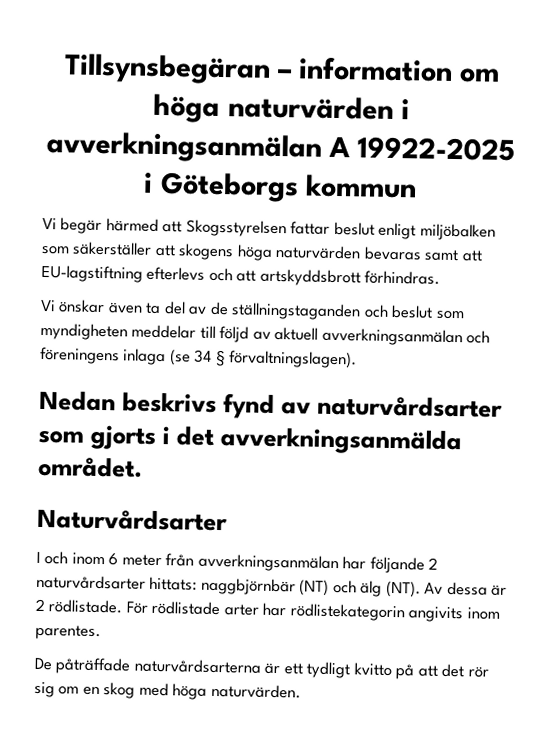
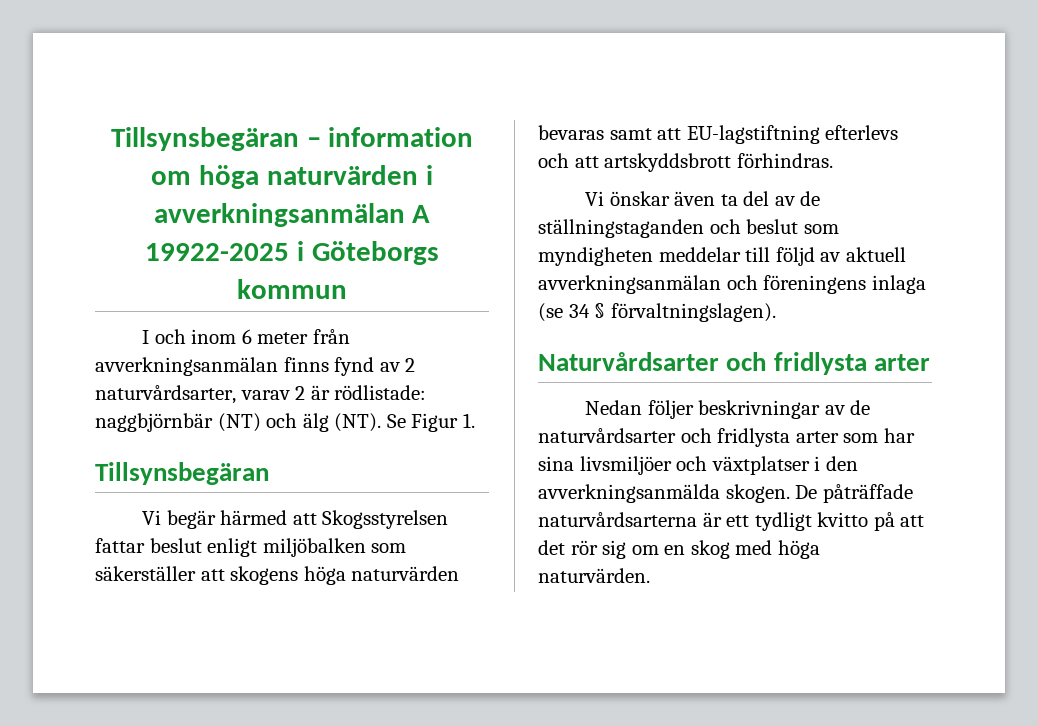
(417, 186) none -> [142,329,350,344] [95,357,416,376] [95,385,427,404] [95,413,475,432] [95,462,269,485] // I och inom 6 meter från avverkningsanmälan finns fynd av 2 naturvårdsarter, varav 2 är rödlistade: naggbjörnbär (NT) och älg (NT). Se Figur 1. // Tillsynsbegäran
[39,390,504,419] [38,424,463,456] [38,456,143,478] [37,508,228,532] [36,551,439,574] [36,574,508,598] [35,598,500,623] [35,624,101,641] Nedan beskrivs fynd av naturvårdsarter som gjorts i det avverkningsanmälda området. // Naturvårdsarter // I och inom 6 meter från avverkningsanmälan har följande 2 naturvårdsarter hittats: naggbjörnbär (NT) och älg (NT). Av dessa är 2 rödlistade. För rödlistade arter har rödlistekategorin angivits inom parentes. // -> [538,352,930,375] [585,400,871,419] [538,428,915,447] [538,456,858,475] [538,484,790,503] Naturvårdsarter och fridlysta arter // Nedan följer beskrivningar av de naturvårdsarter och fridlysta arter som har sina livsmiljöer och växtplatser i den avverkningsanmälda skogen.

